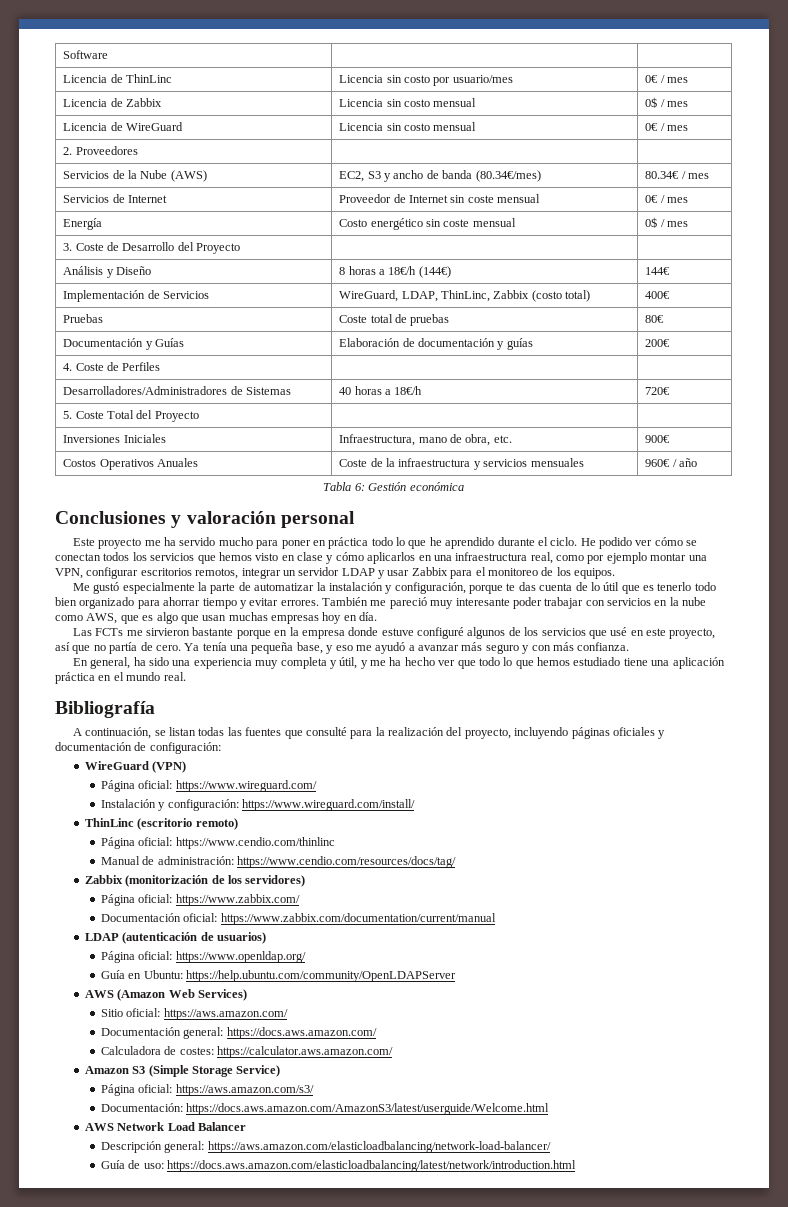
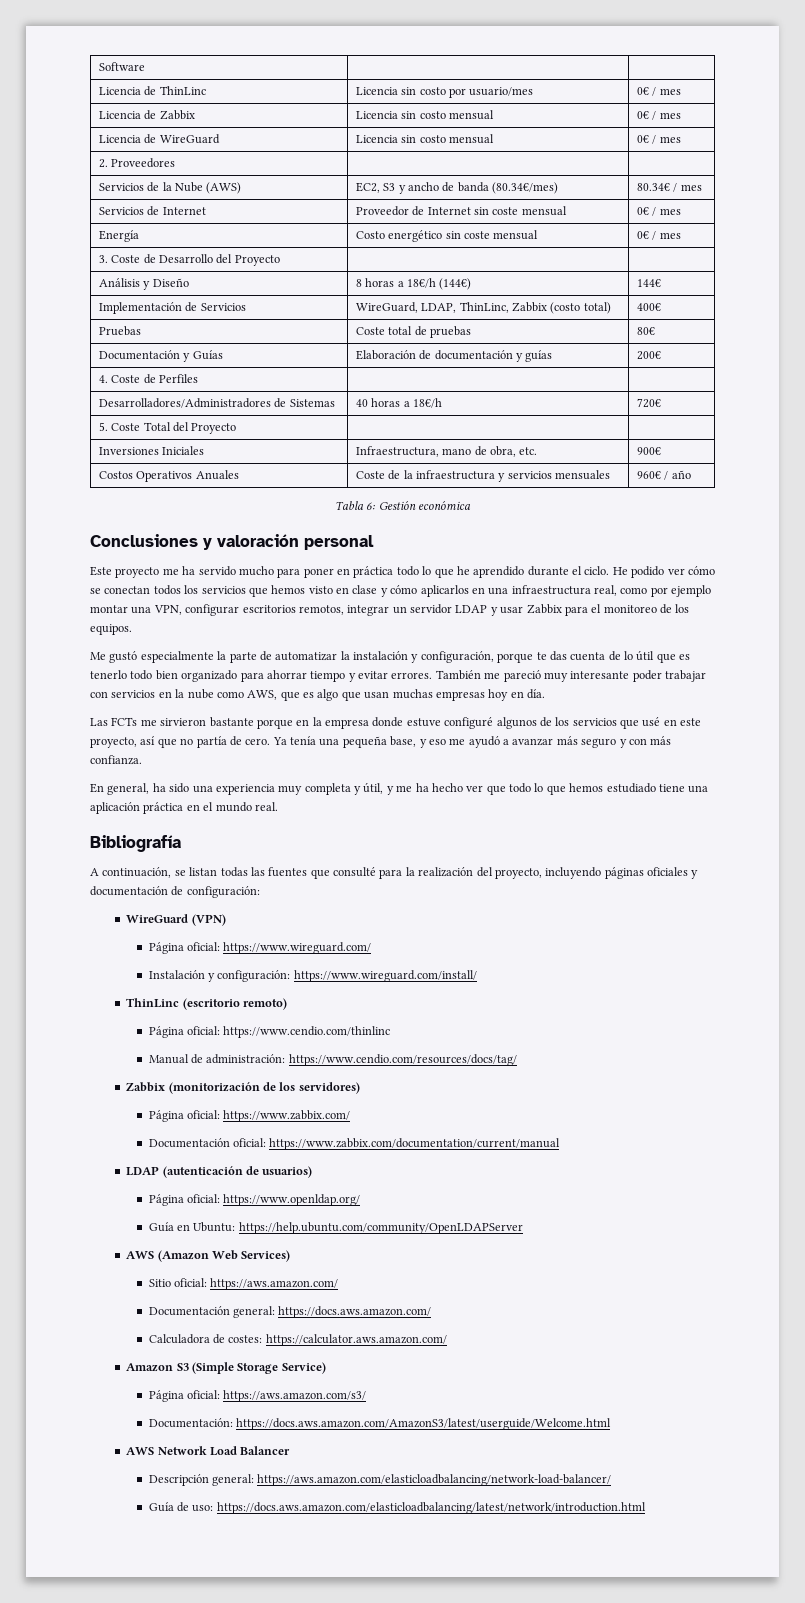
[645,97,658,108] 0$ -> [636,111,649,119] 0€
[645,217,658,228] 0$ -> [636,231,649,239] 0€

